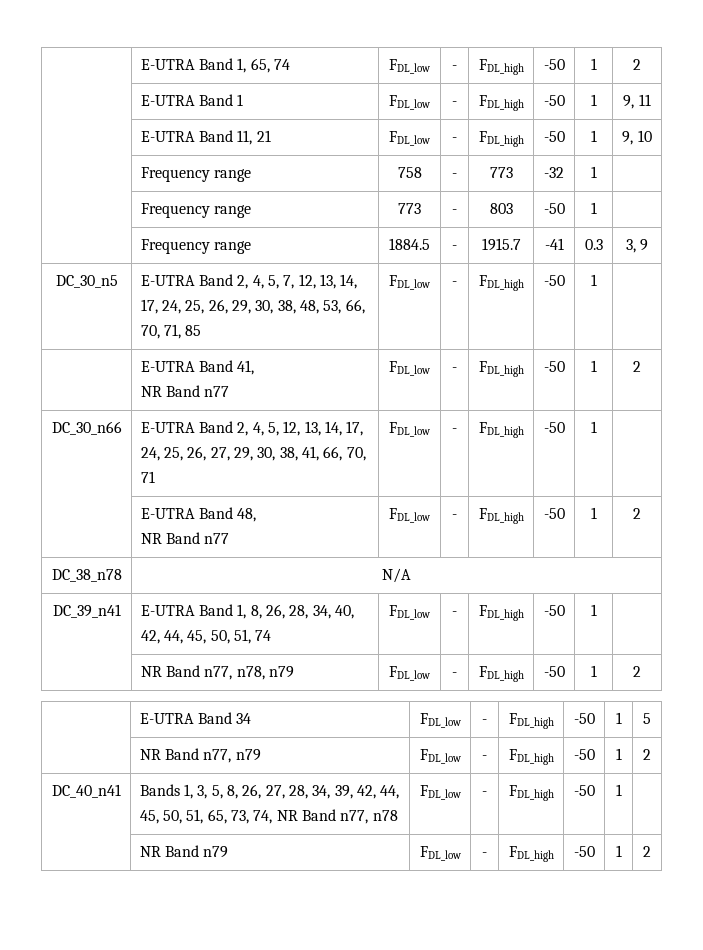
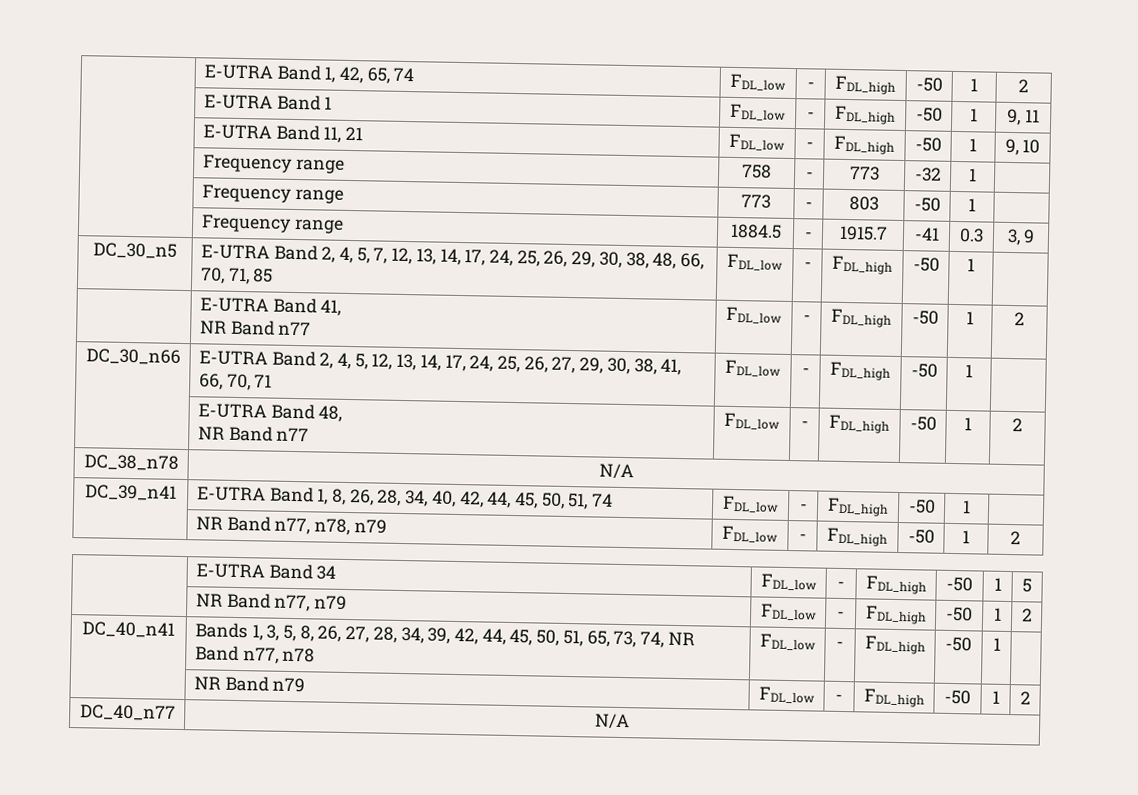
[140,58,247,73] | E-UTRA Band 1, -> [203,64,363,84] | E-UTRA Band 1, 42,
[323,300,342,314] 53, -> (677, 260) none
(651, 851) none -> [79,704,176,721] [594,713,630,730] // DC_40_n77 | N/A

